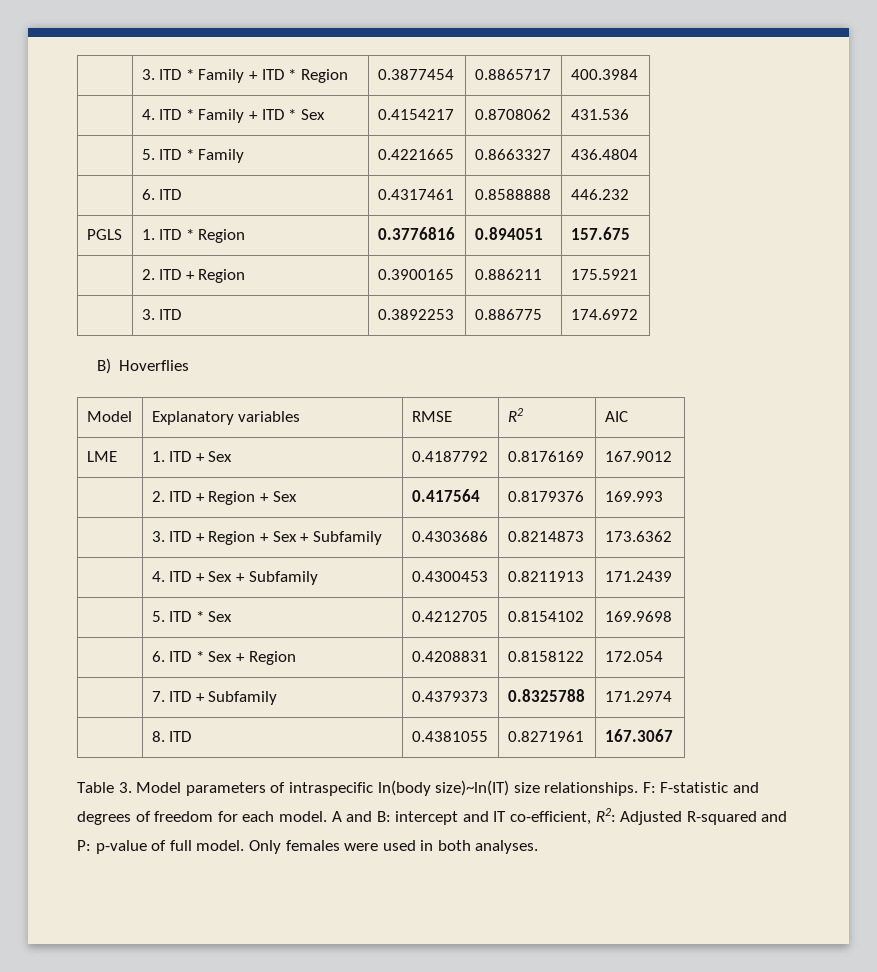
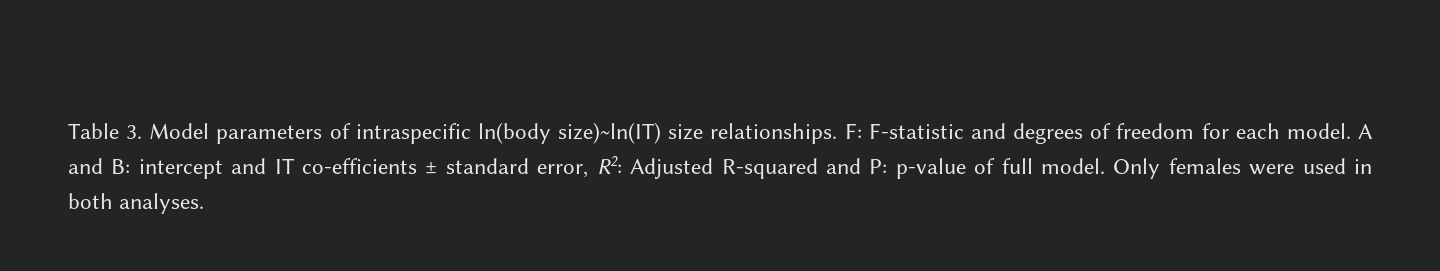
[141,69,348,83] [377,69,454,80] [474,69,551,80] [570,69,638,80] [141,109,325,123] [377,109,454,120] [474,109,551,120] [570,109,629,120] [141,149,245,163] [377,149,454,160] [474,149,551,160] [570,149,638,160] [141,189,182,200] [377,189,454,200] [474,189,551,200] [570,189,629,200] [86,229,122,240] [141,229,246,243] [377,227,455,240] [474,227,543,240] [570,227,630,240] [141,269,246,283] [377,269,454,280] [474,269,542,280] [570,269,638,280] [141,309,182,320] [377,309,454,320] [474,309,542,320] [570,309,638,320] [96,358,190,374] [86,411,132,422] [151,411,301,425] [411,411,452,422] [507,408,523,422] [604,411,628,422] [86,451,117,462] [151,451,233,462] [411,451,488,462] [507,451,584,462] [604,451,672,462] [151,491,297,505] [411,489,480,502] [507,491,584,502] [604,491,663,502] [151,531,382,545] [411,531,488,542] [507,531,584,542] [604,531,672,542] [151,571,318,585] [411,571,488,582] [507,571,584,582] [604,571,672,582] [151,611,233,622] [411,611,488,622] [507,611,584,622] [604,611,672,622] [151,651,296,665] [411,651,488,662] [507,651,584,662] [604,651,663,662] [151,691,278,705] [411,691,488,702] [507,689,585,702] [604,691,672,702] [151,731,192,742] [411,731,488,742] [507,731,584,742] [604,729,673,742] | 3. ITD * Family + ITD * Region | 0.3877454 | 0.8865717 | 400.3984 // | 4. ITD * Family + ITD * Sex | 0.4154217 | 0.8708062 | 431.536 // | 5. ITD * Family | 0.4221665 | 0.8663327 | 436.4804 // | 6. ITD | 0.4317461 | 0.8588888 | 446.232 // PGLS | 1. ITD * Region | 0.3776816 | 0.894051 | 157.675 // | 2. ITD + Region | 0.3900165 | 0.886211 | 175.5921 // | 3. ITD | 0.3892253 | 0.886775 | 174.6972 // B) Hoverflies // Model | Explanatory variables | RMSE | R2 | AIC // LME | 1. ITD + Sex | 0.4187792 | 0.8176169 | 167.9012 // | 2. ITD + Region + Sex | 0.417564 | 0.8179376 | 169.993 // | 3. ITD + Region + Sex + Subfamily | 0.4303686 | 0.8214873 | 173.6362 // | 4. ITD + Sex + Subfamily | 0.4300453 | 0.8211913 | 171.2439 // | 5. ITD * Sex | 0.4212705 | 0.8154102 | 169.9698 // | 6. ITD * Sex + Region | 0.4208831 | 0.8158122 | 172.054 // | 7. ITD + Subfamily | 0.4379373 | 0.8325788 | 171.2974 // | 8. ITD | 0.4381055 | 0.8271961 | 167.3067 // -> (68, 131) none
[510,811,592,825] co-efficient, -> [302,158,589,178] co-efficients ± standard error,

